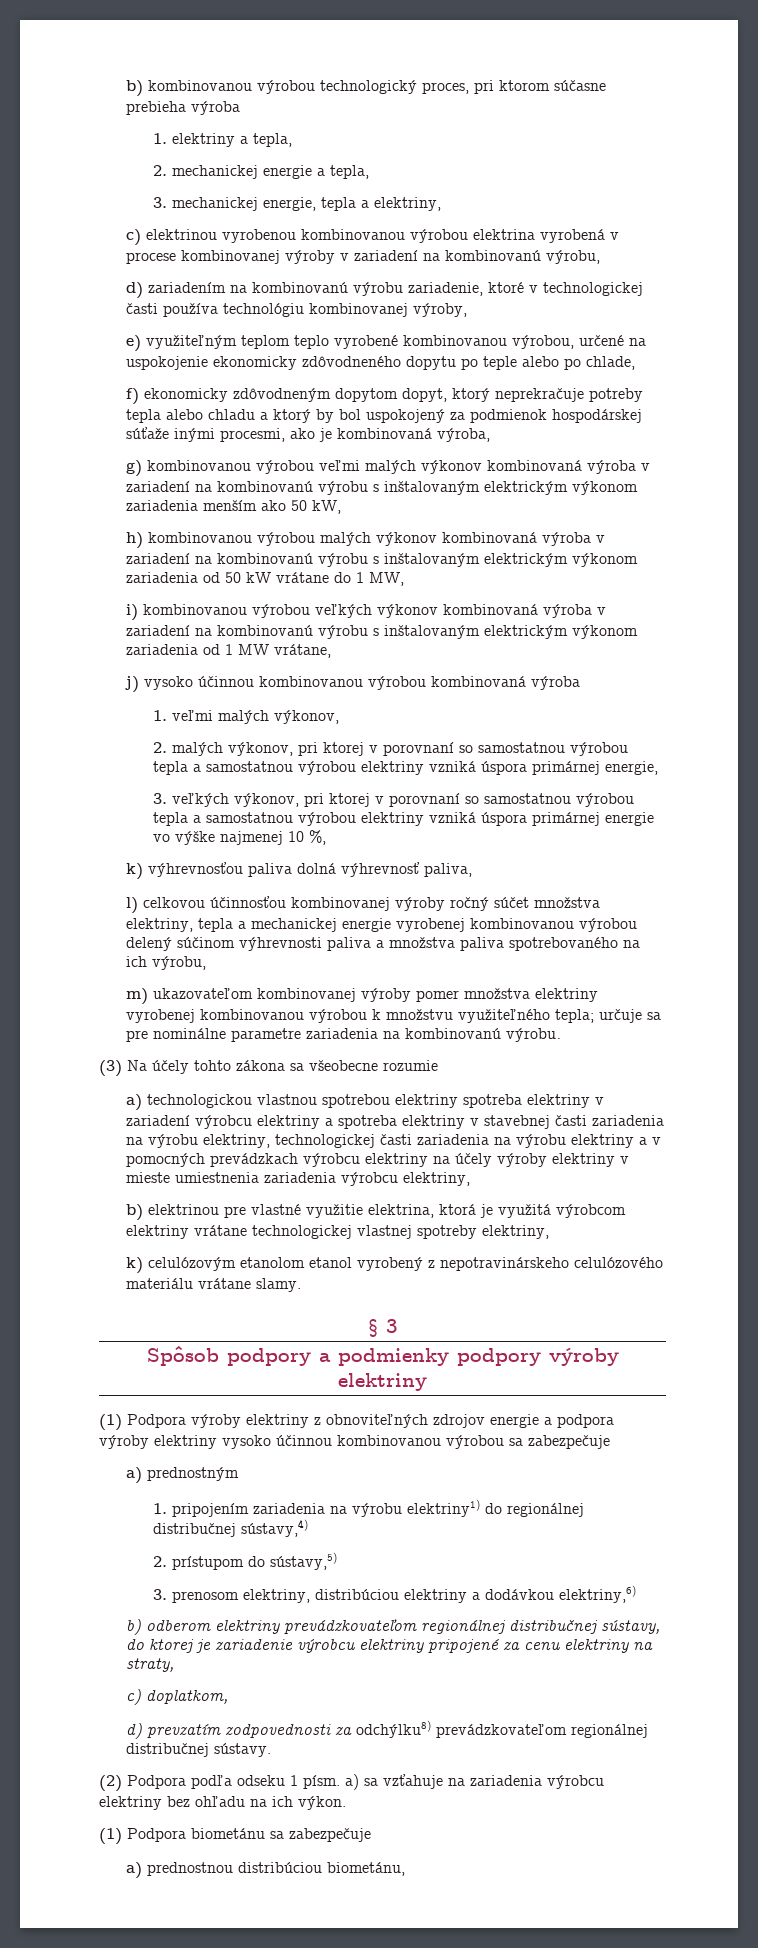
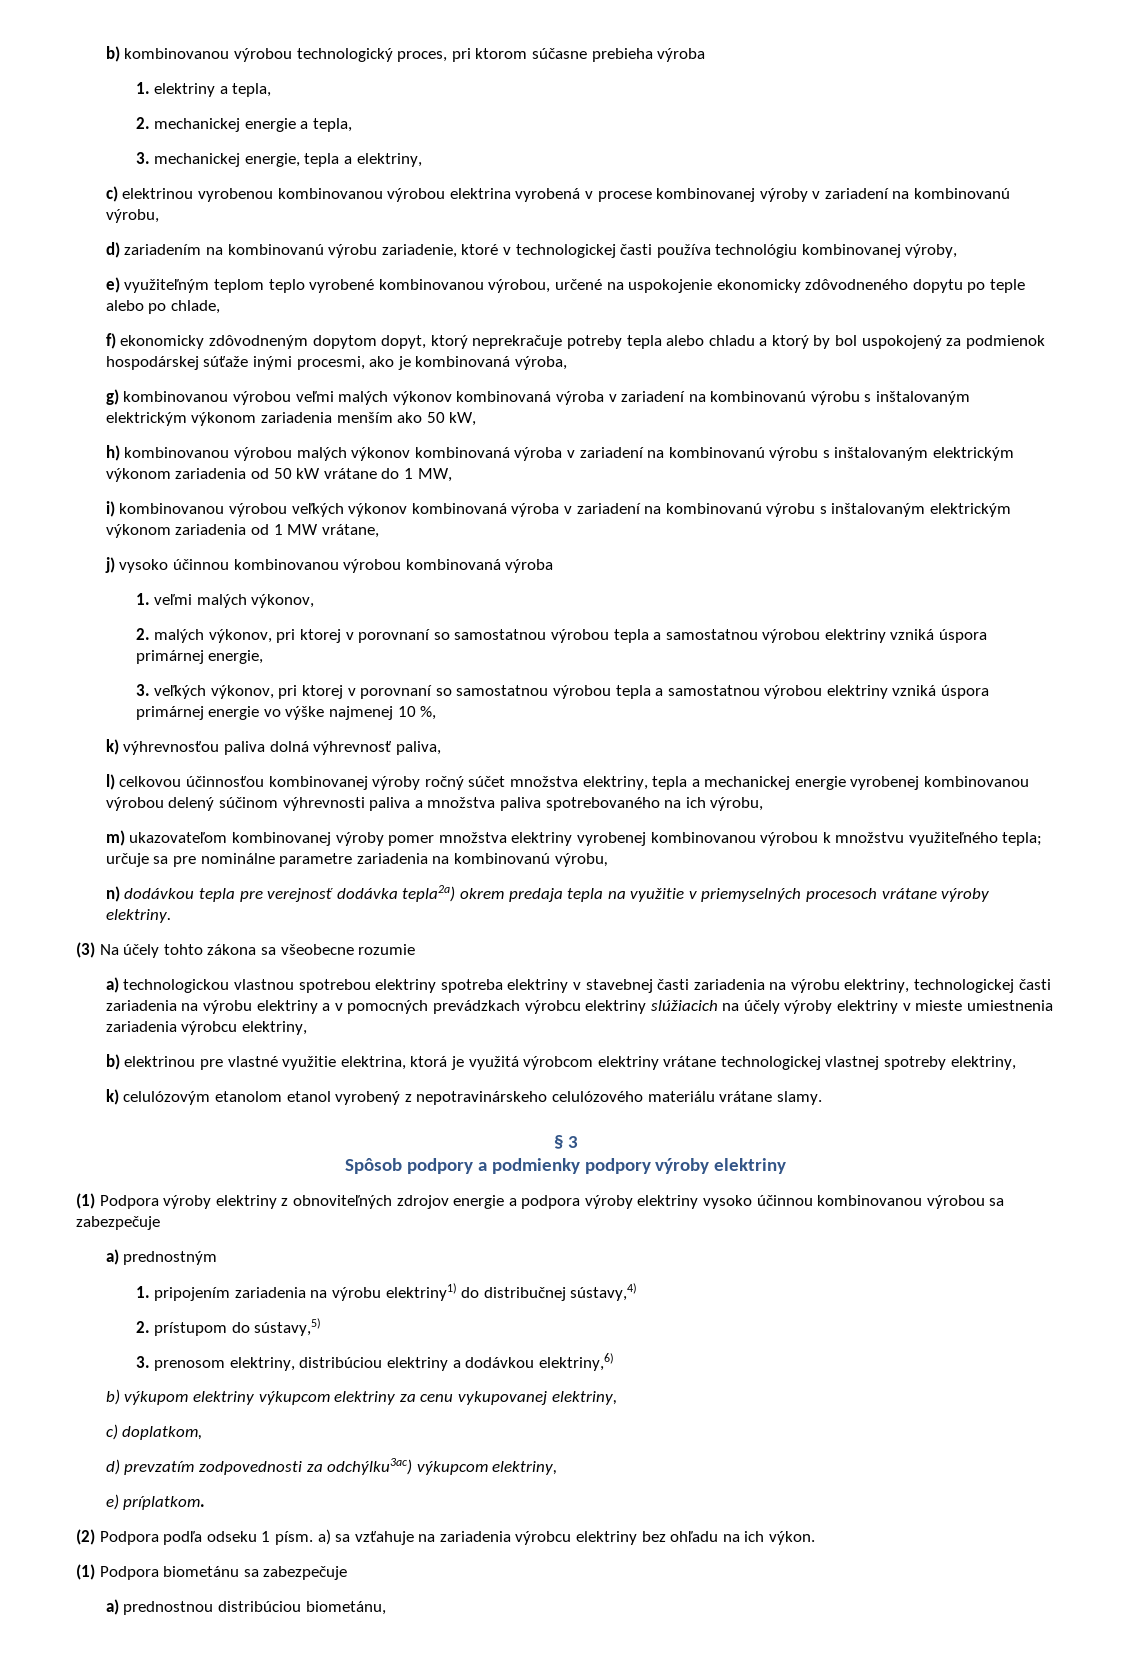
[506,1028,562,1042] výrobu. -> [554,853,608,867] [105,885,990,902] [105,909,171,923] výrobu, // n) dodávkou tepla pre verejnosť dodávka tepla2a) okrem predaja tepla na využitie v priemyselných procesoch vrátane výroby elektriny.
[126,1115,480,1129] zariadení výrobcu elektriny a spotreba elektriny v -> (581, 986) none
(429, 1160) none -> [650,1000,718,1011] slúžiacich
[507,1503,585,1517] regionálnej -> (480, 1292) none
[146,1619,661,1634] [126,1639,654,1653] [126,1658,175,1672] odberom elektriny prevádzkovateľom regionálnej distribučnej sústavy, do ktorej je zariadenie výrobcu elektriny pripojené za cenu elektriny na straty, -> [124,1391,617,1405] výkupom elektriny výkupcom elektriny za cenu vykupovanej elektriny,
[356,1720,649,1738] [126,1743,272,1757] odchýlku8) prevádzkovateľom regionálnej distribučnej sústavy. -> [327,1458,558,1475] [105,1494,206,1510] odchýlku3ac) výkupcom elektriny, // e) príplatkom.

